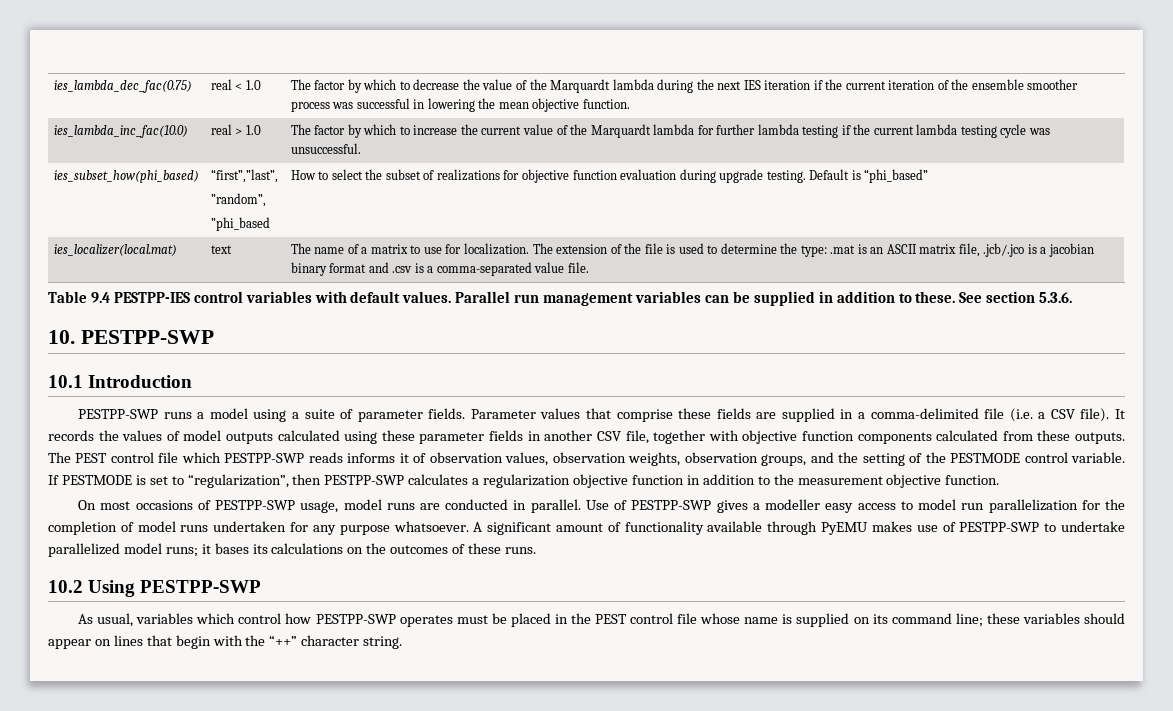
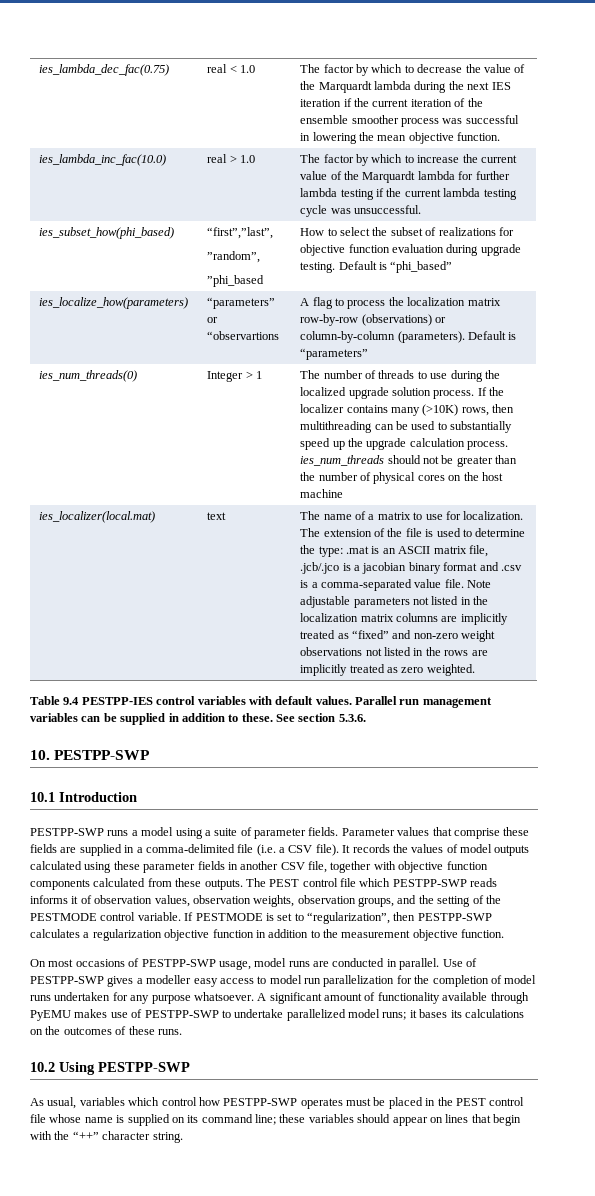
(929, 176) none -> [39,297,189,309] [207,297,276,309] [207,317,219,323] [207,331,280,340] [300,297,501,309] [300,314,447,326] [300,331,517,343] [300,348,369,360] [39,370,138,382] [207,371,263,382] [300,370,500,382] [300,387,505,399] [300,404,515,416] [300,421,513,433] [300,438,509,450] [300,455,518,467] [300,472,503,484] [300,489,344,498] // ies_localize_how(parameters) | “parameters” or “observartions | A flag to process the localization matrix row-by-row (observations) or column-by-column (parameters). Default is “parameters” // ies_num_threads(0) | Integer > 1 | The number of threads to use during the localized upgrade solution process. If the localizer contains many (>10K) rows, then multithreading can be used to substantially speed up the upgrade calculation process. ies_num_threads should not be greater than the number of physical cores on the host machine
(589, 267) none -> [467,580,492,588] [300,596,489,608] [300,613,508,625] [300,630,496,642] [300,647,488,656] [300,664,475,676] Note adjustable parameters not listed in the localization matrix columns are implicitly treated as “fixed” and non-zero weight observations not listed in the rows are implicitly treated as zero weighted.

